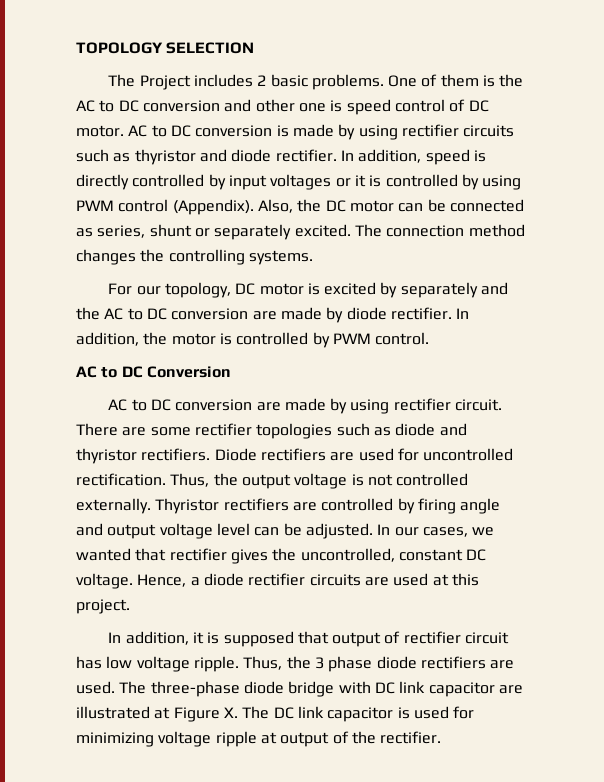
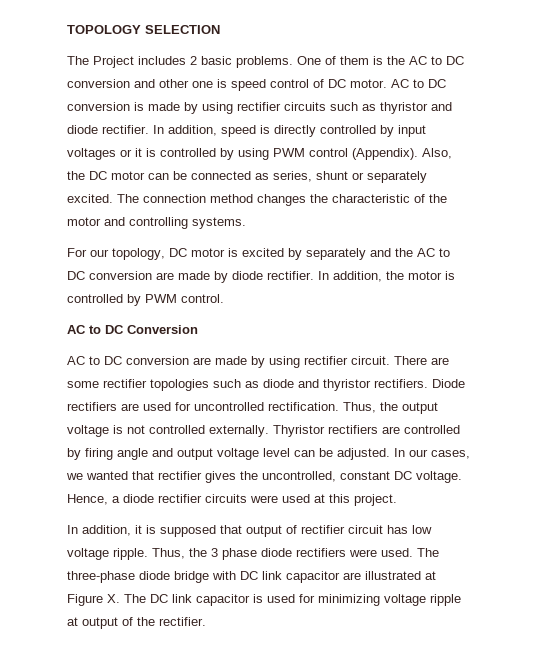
(165, 255) none -> [332,194,447,203] [67,217,125,226] characteristic of the motor and
[364,577,389,586] are -> [250,495,278,503] were
[490,660,515,669] are -> [349,549,377,557] were

